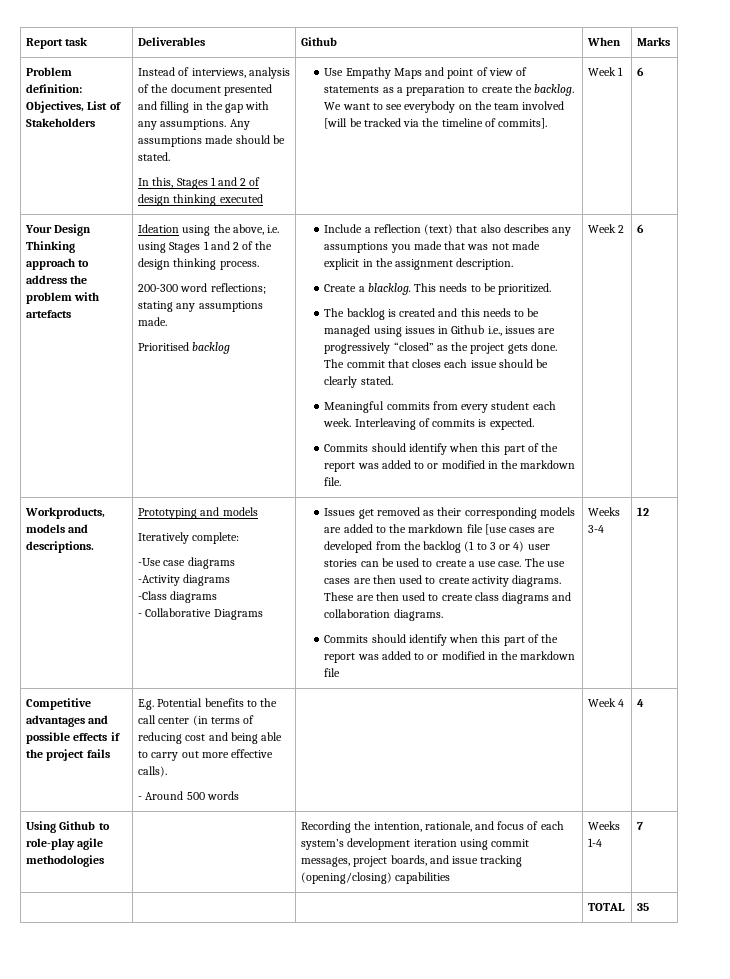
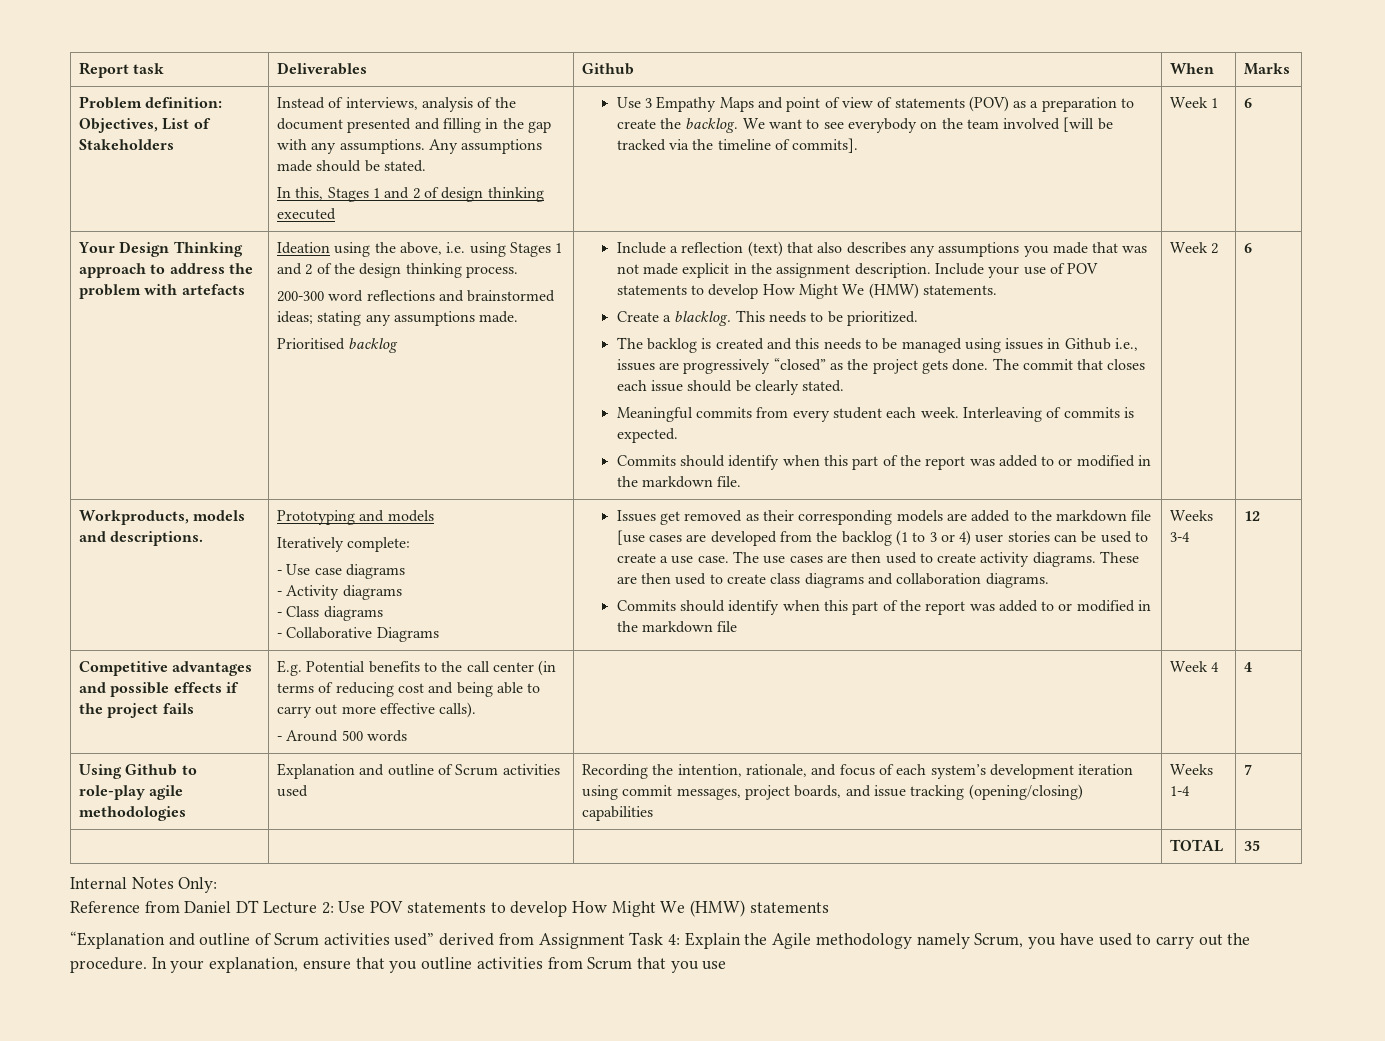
(344, 72) none -> [644,98,652,108] 3
(380, 89) none -> [968,96,1009,112] (POV)
[210,283,266,294] reflections; -> [366,290,556,302] [277,311,314,324] reflections and brainstormed ideas;
(514, 264) none -> [934,263,1099,278] [616,283,997,299] Include your use of POV statements to develop How Might We (HMW) statements.
[138,558,162,566] -Use -> [277,564,311,575] - Use
[138,574,231,586] [138,591,168,600] -Activity diagrams // -Class -> [277,585,402,600] [277,606,320,617] - Activity diagrams // - Class
(105, 861) none -> [277,763,560,779] [277,785,309,797] Explanation and outline of Scrum activities used
(650, 907) none -> [70,877,218,893] [70,900,829,917] [70,931,1251,949] [70,957,727,973] // Internal Notes Only: // Reference from Daniel DT Lecture 2: Use POV statements to develop How Might We (HMW) statements // “Explanation and outline of Scrum activities used” derived from Assignment Task 4: Explain the Agile methodology namely Scrum, you have used to carry out the procedure. In your explanation, ensure that you outline activities from Scrum that you use

